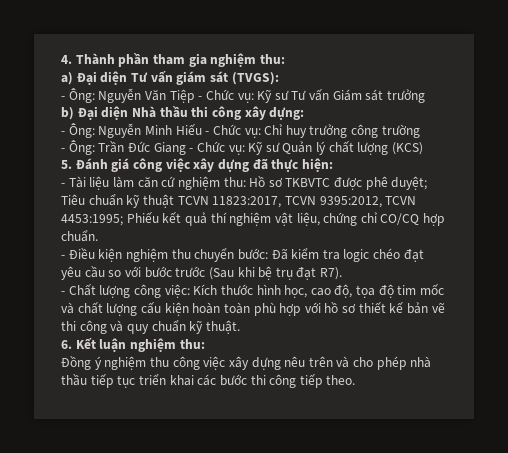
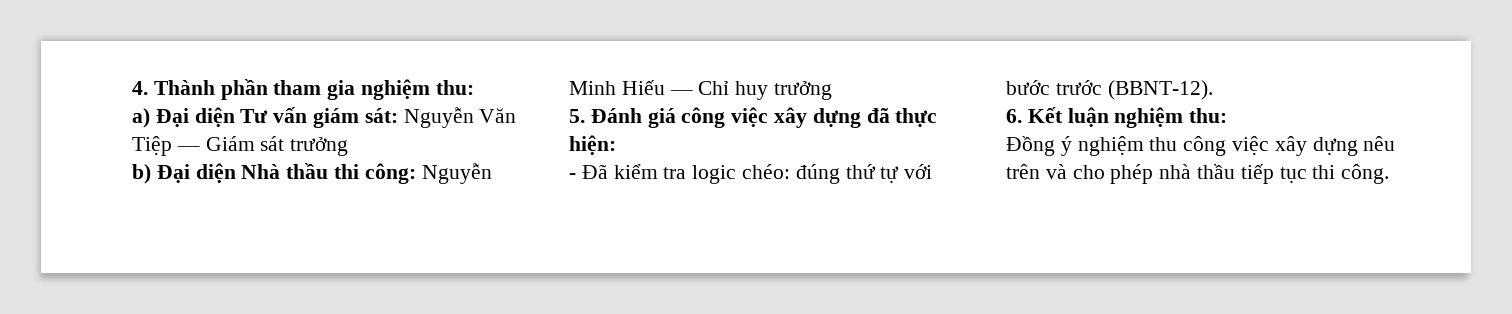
[209,71,279,85] [61,88,330,103] sát (TVGS): // - Ông: Nguyễn Văn Tiệp - Chức vụ: Kỹ sư Tư vấn -> [364,107,517,128] [132,136,200,156] sát: Nguyễn Văn Tiệp —
[211,106,305,120] [61,123,420,138] [61,140,424,155] công xây dựng: // - Ông: Nguyễn Minh Hiếu - Chức vụ: Chỉ huy trưởng công trường // - Ông: Trần Đức Giang - Chức vụ: Kỹ sư Quản lý chất lượng (KCS) -> [364,163,492,184] [569,80,833,100] công: Nguyễn Minh Hiếu — Chỉ huy trưởng
[68,176,428,190] [61,194,417,208] [61,212,446,226] [61,230,98,242] [61,248,424,262] [61,266,343,280] [61,284,445,298] [61,302,445,316] [61,320,240,334] Tài liệu làm căn cứ nghiệm thu: Hồ sơ TKBVTC được phê duyệt; Tiêu chuẩn kỹ thuật TCVN 11823:2017, TCVN 9395:2012, TCVN 4453:1995; Phiếu kết quả thí nghiệm vật liệu, chứng chỉ CO/CQ hợp chuẩn. // - Điều kiện nghiệm thu chuyển bước: Đã kiểm tra logic chéo đạt yêu cầu so với bước trước (Sau khi bệ trụ đạt R7). // - Chất lượng công việc: Kích thước hình học, cao độ, tọa độ tim mốc và chất lượng cấu kiện hoàn toàn phù hợp với hồ sơ thiết kế bản vẽ thi công và quy chuẩn kỹ thuật. -> [581,164,933,184] [1006,80,1213,100] Đã kiểm tra logic chéo: đúng thứ tự với bước trước (BBNT-12).
[138,374,356,388] triển khai các bước thi công tiếp theo. -> [1312,164,1390,184] thi công.

